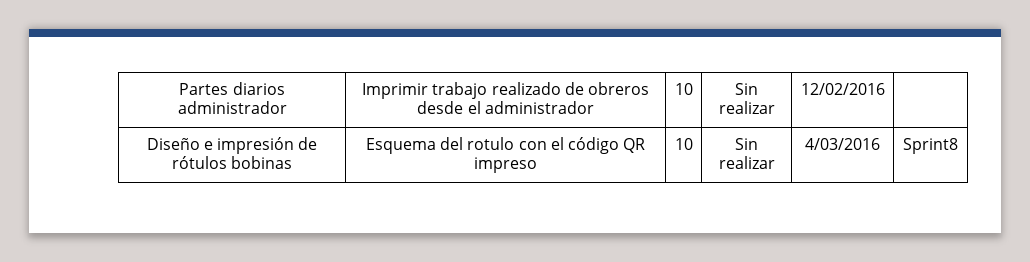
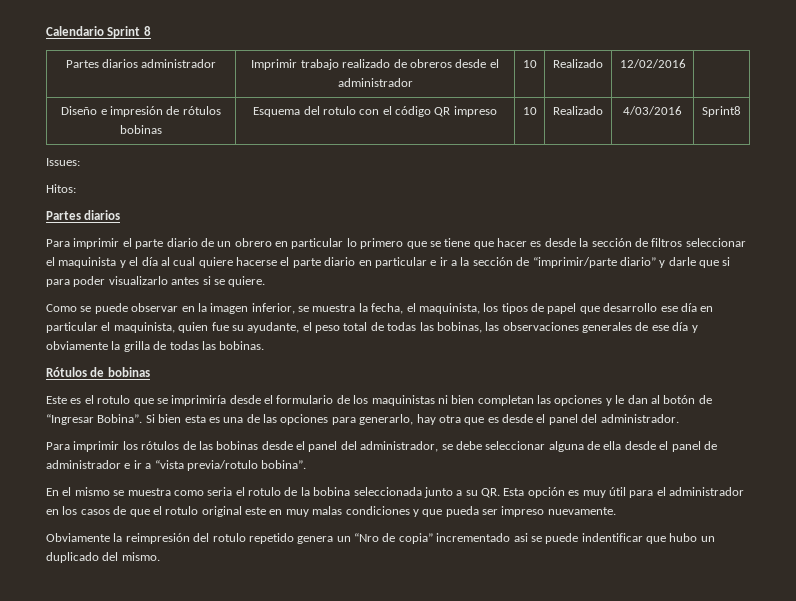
(179, 89) none -> [46,26,151,38] Calendario Sprint 8 //
[735,83,758,95] [718,101,775,114] Sin realizar -> [553,59,603,68] Realizado
[735,138,758,150] [718,156,775,169] Sin realizar -> [553,106,603,115] Realizado
(958, 146) none -> [46,158,80,166] [46,184,76,193] [46,210,121,220] [46,238,746,249] [46,257,731,268] [46,276,266,287] [46,303,714,314] [46,322,698,333] [46,341,265,352] [46,367,150,377] [46,395,712,406] [46,414,679,425] [46,441,717,452] [46,460,307,471] [46,487,744,498] [46,506,616,517] [46,533,715,544] [46,552,160,563] // Issues: // Hitos: // Partes diarios // Para imprimir el parte diario de un obrero en particular lo primero que se tiene que hacer es desde la sección de filtros seleccionar el maquinista y el día al cual quiere hacerse el parte diario en particular e ir a la sección de “imprimir/parte diario” y darle que si para poder visualizarlo antes si se quiere. // Como se puede observar en la imagen inferior, se muestra la fecha, el maquinista, los tipos de papel que desarrollo ese día en particular el maquinista, quien fue su ayudante, el peso total de todas las bobinas, las observaciones generales de ese día y obviamente la grilla de todas las bobinas. // Rótulos de bobinas // Este es el rotulo que se imprimiría desde el formulario de los maquinistas ni bien completan las opciones y le dan al botón de “Ingresar Bobina”. Si bien esta es una de las opciones para generarlo, hay otra que es desde el panel del administrador. // Para imprimir los rótulos de las bobinas desde el panel del administrador, se debe seleccionar alguna de ella desde el panel de administrador e ir a “vista previa/rotulo bobina”. // En el mismo se muestra como seria el rotulo de la bobina seleccionada junto a su QR. Esta opción es muy útil para el administrador en los casos de que el rotulo original este en muy malas condiciones y que pueda ser impreso nuevamente. // Obviamente la reimpresión del rotulo repetido genera un “Nro de copia” incrementado asi se puede indentificar que hubo un duplicado del mismo.

